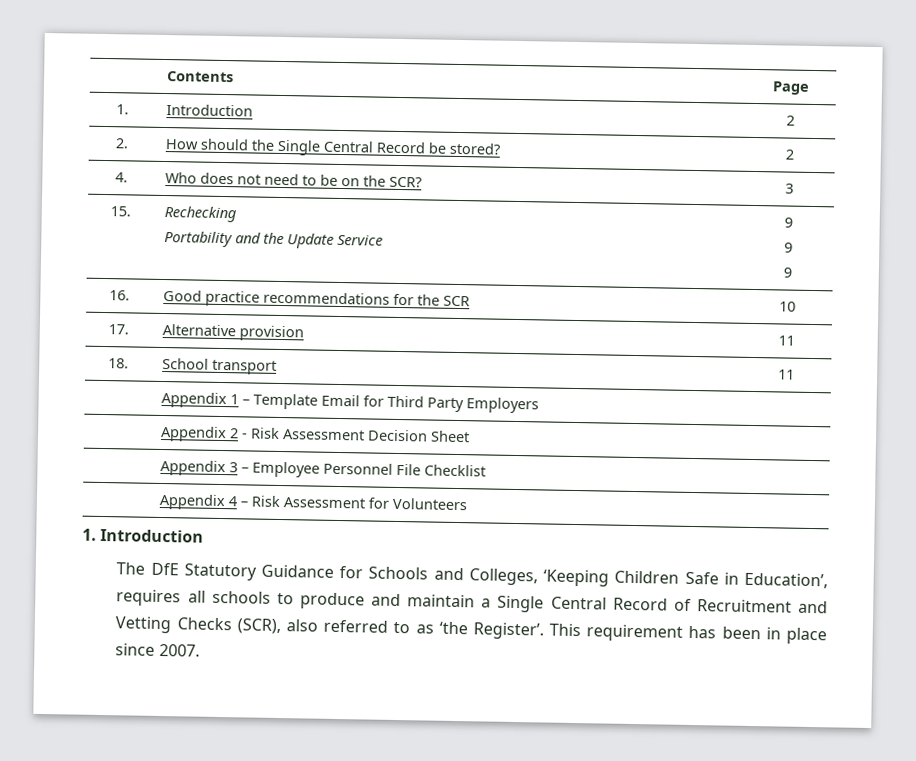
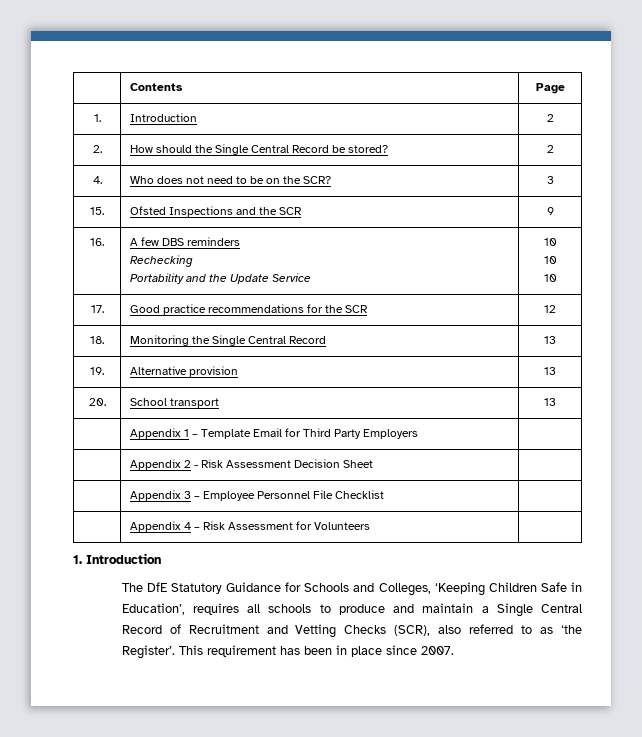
(131, 211) none -> [129,206,303,217] [546,207,554,215] [90,238,104,246] [129,237,240,246] Ofsted Inspections and the SCR | 9 // 16. | A few DBS reminders //
[784,217,793,228] [784,242,793,253] [783,267,792,278] [109,290,130,301] 9 // 9 // 9 // 16. -> [543,238,557,246] [543,256,557,264] [543,274,557,282] [90,305,104,313] 10 // 10 // 10 // 17.
[779,301,796,312] [108,324,129,335] 10 // 17. -> [544,305,556,313] [90,336,104,344] [129,335,327,346] [544,336,556,344] [90,367,104,375] 12 // 18. | Monitoring the Single Central Record | 13 // 19.
[778,335,795,346] [108,358,129,369] 11 // 18. -> [544,367,556,375] [88,398,106,406] 13 // 20.
[778,369,795,380] 11 -> [544,398,556,406] 13

